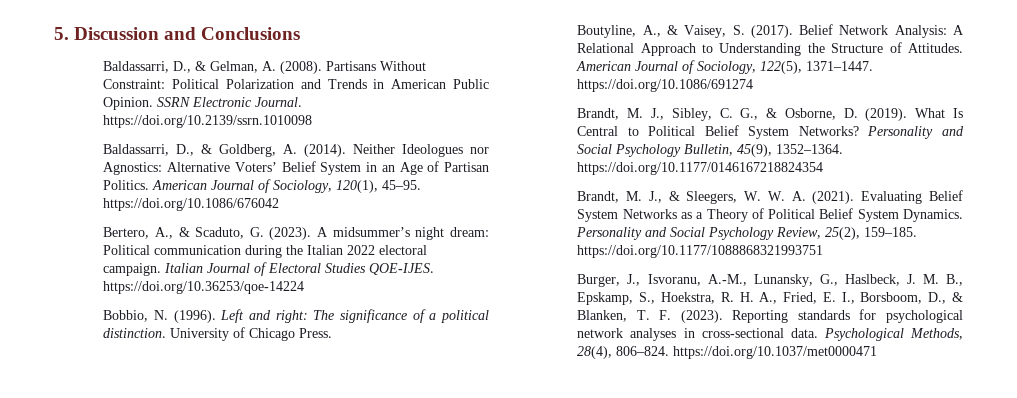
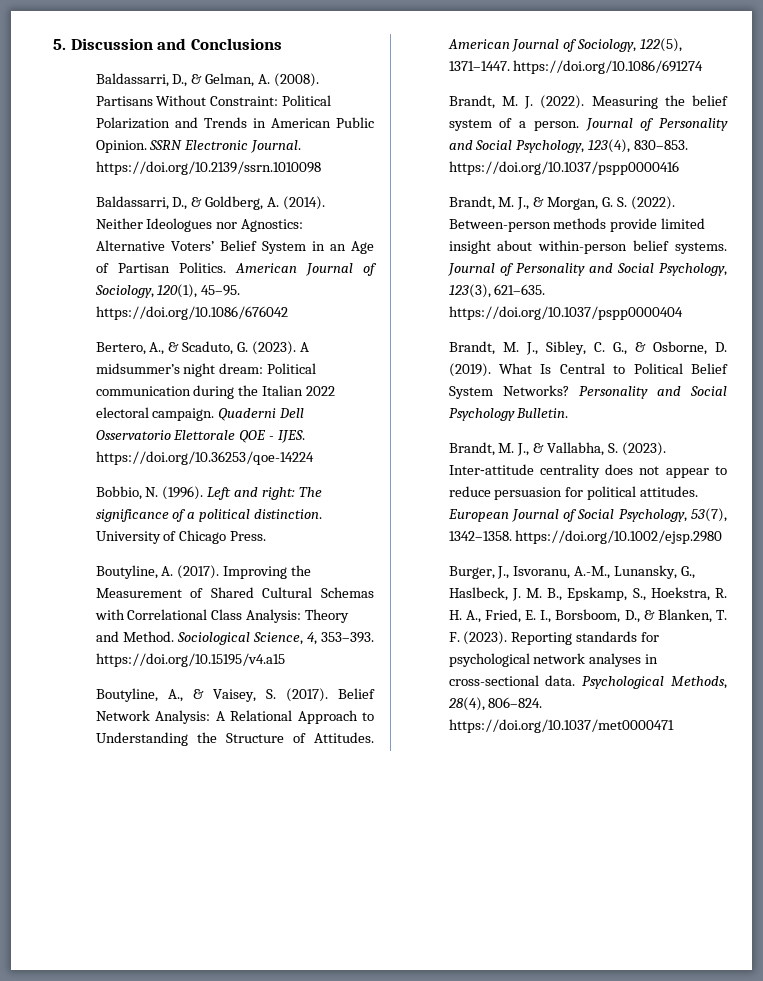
[164,262,435,276] Italian Journal of Electoral Studies QOE-IJES. -> [218,408,305,421] [95,430,306,443] Quaderni Dell Osservatorio Elettorale QOE - IJES.
(333, 333) none -> [95,565,312,579] [95,587,375,598] [94,609,350,623] [95,631,374,645] [95,653,285,667] // Boutyline, A. (2017). Improving the Measurement of Shared Cultural Schemas with Correlational Class Analysis: Theory and Method. Sociological Science, 4, 353–393. https://doi.org/10.15195/v4.a15
(754, 85) none -> [448,95,728,109] [448,118,728,131] [448,139,689,153] [448,161,679,175] [448,196,675,210] [448,218,706,232] [448,240,727,254] [447,263,727,276] [448,284,546,298] [448,306,683,320] // Brandt, M. J. (2022). Measuring the belief system of a person. Journal of Personality and Social Psychology, 123(4), 830–853. https://doi.org/10.1037/pspp0000416 // Brandt, M. J., & Morgan, G. S. (2022). Between-person methods provide limited insight about within-person belief systems. Journal of Personality and Social Psychology, 123(3), 621–635. https://doi.org/10.1037/pspp0000404
[684,144,844,157] [577,162,824,175] [577,190,964,204] [577,208,964,222] [576,227,918,240] [577,245,824,258] Bulletin, 45(9), 1352–1364. https://doi.org/10.1177/0146167218824354 // Brandt, M. J., & Sleegers, W. W. A. (2021). Evaluating Belief System Networks as a Theory of Political Belief System Dynamics. Personality and Social Psychology Review, 25(2), 159–185. https://doi.org/10.1177/1088868321993751 -> [516,408,569,418] [448,442,667,456] [448,464,727,478] [448,486,699,500] [447,508,727,522] [448,530,723,544] Bulletin. // Brandt, M. J., & Vallabha, S. (2023). Inter‐attitude centrality does not appear to reduce persuasion for political attitudes. European Journal of Social Psychology, 53(7), 1342–1358. https://doi.org/10.1002/ejsp.2980

